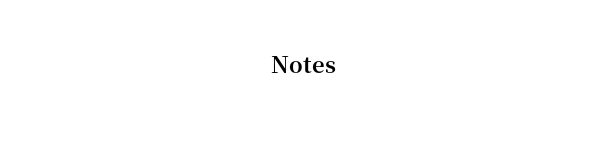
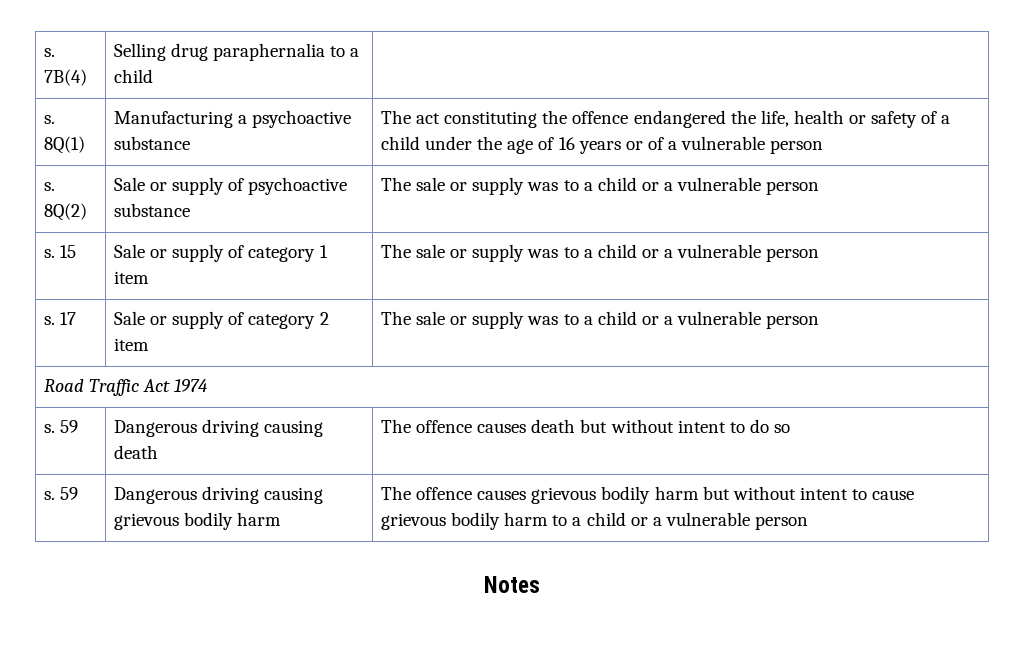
(270, 64) none -> [43,48,55,57] [43,69,87,86] [113,43,360,61] [113,69,153,83] [43,115,55,124] [43,136,85,154] [113,110,352,128] [113,136,190,150] [380,110,951,128] [380,136,824,154] [43,182,55,191] [43,203,87,221] [113,177,348,195] [113,203,190,217] [380,177,820,195] [43,245,76,258] [113,244,328,262] [113,271,149,284] [380,244,820,262] [43,312,76,325] [113,311,329,329] [113,338,149,351] [380,311,820,329] [43,379,208,396] [43,420,78,433] [113,419,324,437] [113,445,158,459] [380,419,791,433] [43,487,78,500] [113,486,324,504] [113,512,282,530] [380,486,915,504] [380,512,809,530] s. 7B(4) | Selling drug paraphernalia to a child | // s. 8Q(1) | Manufacturing a psychoactive substance | The act constituting the offence endangered the life, health or safety of a child under the age of 16 years or of a vulnerable person // s. 8Q(2) | Sale or supply of psychoactive substance | The sale or supply was to a child or a vulnerable person // s. 15 | Sale or supply of category 1 item | The sale or supply was to a child or a vulnerable person // s. 17 | Sale or supply of category 2 item | The sale or supply was to a child or a vulnerable person // Road Traffic Act 1974 // s. 59 | Dangerous driving causing death | The offence causes death but without intent to do so // s. 59 | Dangerous driving causing grievous bodily harm | The offence causes grievous bodily harm but without intent to cause grievous bodily harm to a child or a vulnerable person //

